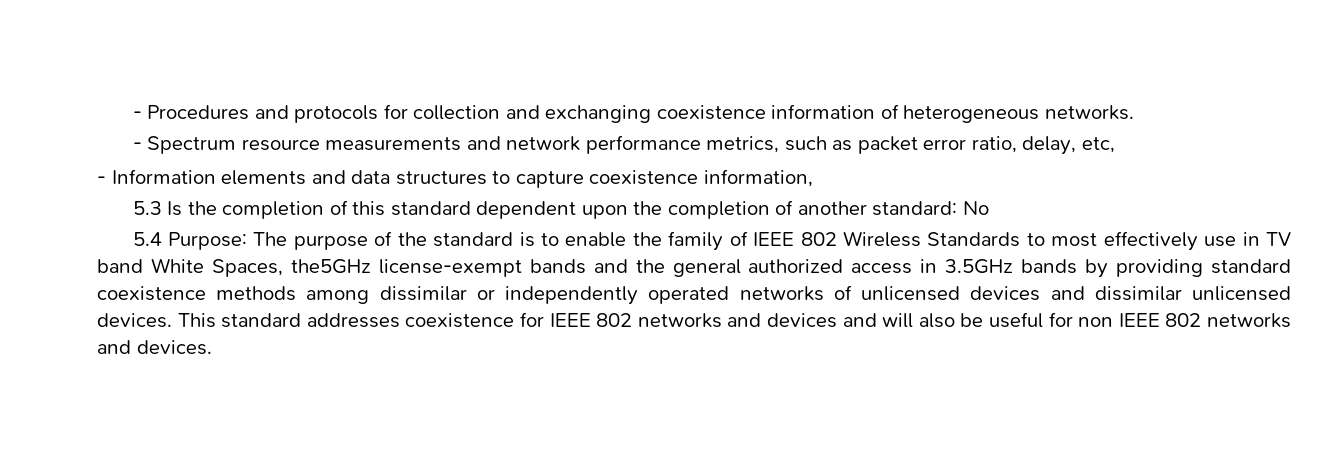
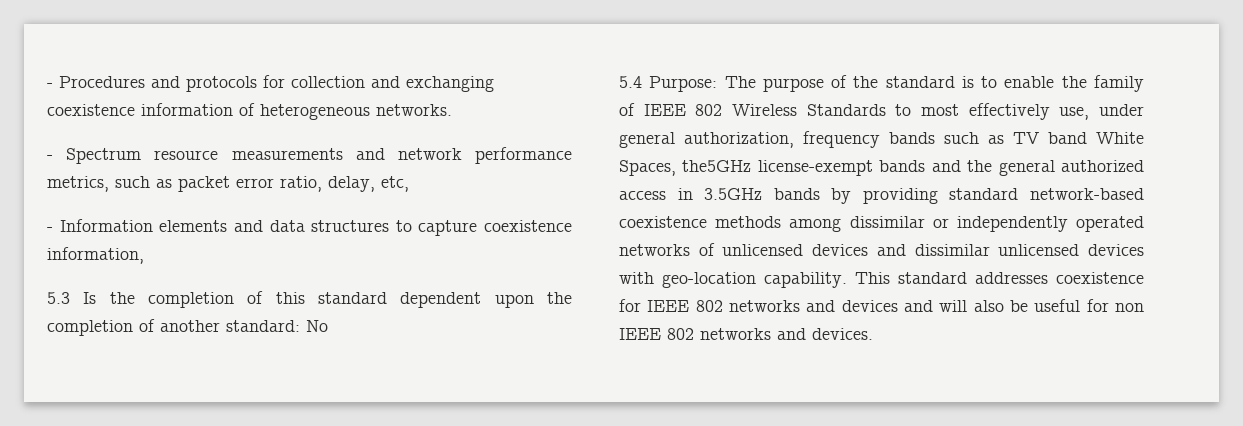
[1204,232,1260,247] use in -> [1059,104,1144,120] [619,131,1004,148] use, under general authorization, frequency bands such as
(1291, 266) none -> [1030,188,1144,200] network-based
[97,313,172,328] devices. -> [1088,244,1144,256] [619,272,847,288] devices with geo-location capability.

